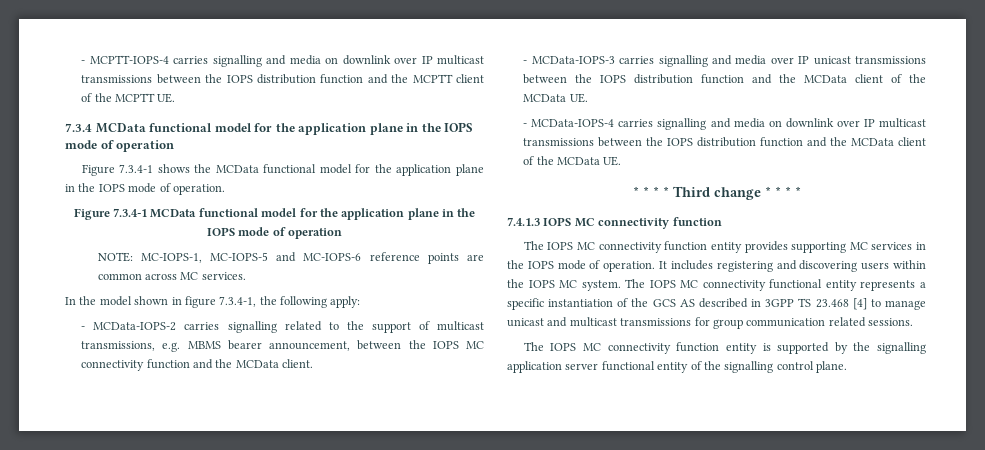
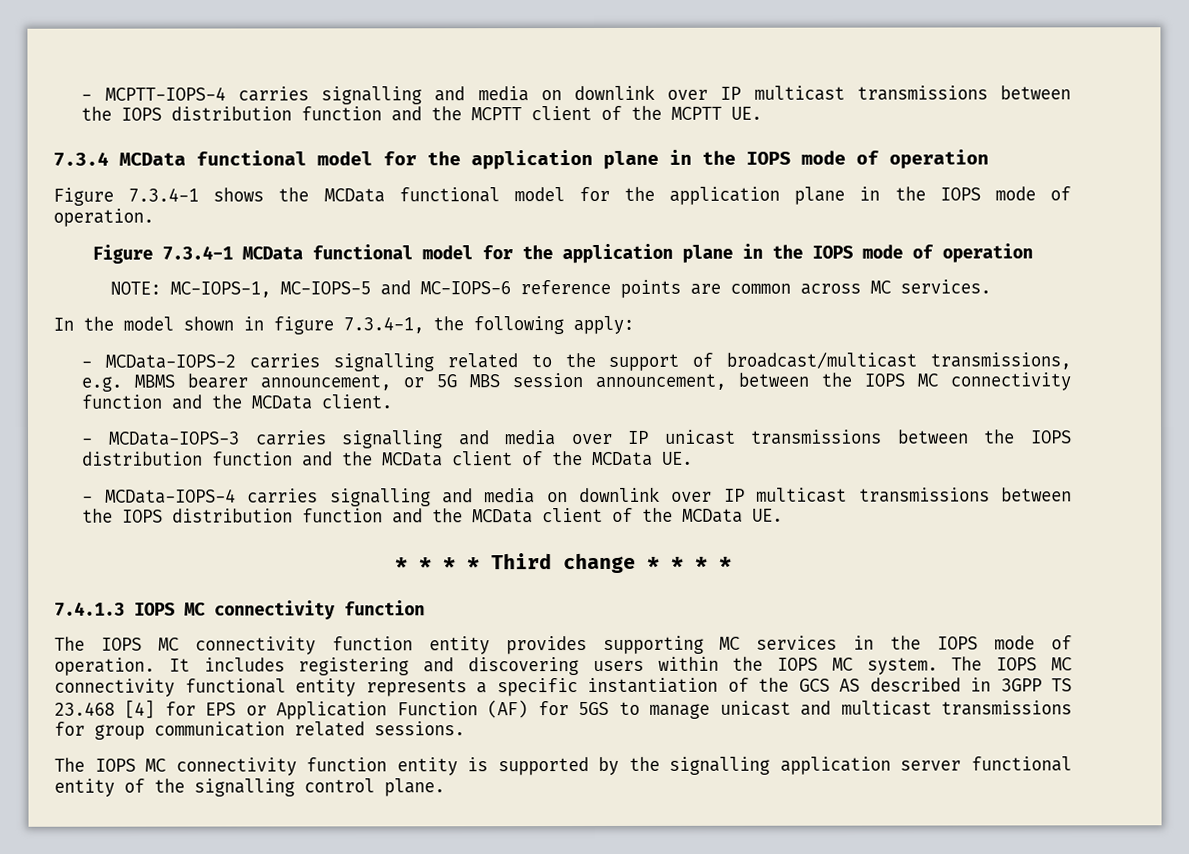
[437,321,485,331] multicast -> [726,351,918,369] broadcast/multicast
(351, 346) none -> [403,373,727,390] or 5G MBS session announcement,
(867, 304) none -> [164,700,610,720] for EPS or Application Function (AF) for 5GS

